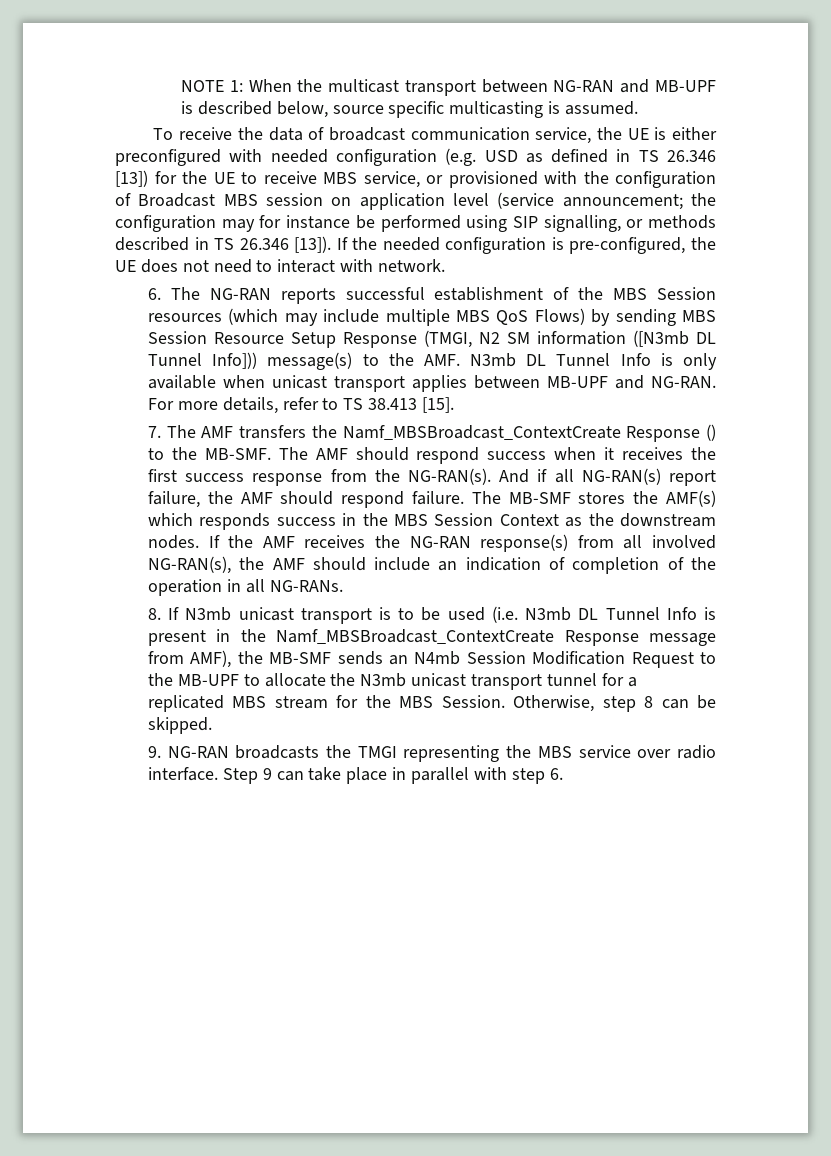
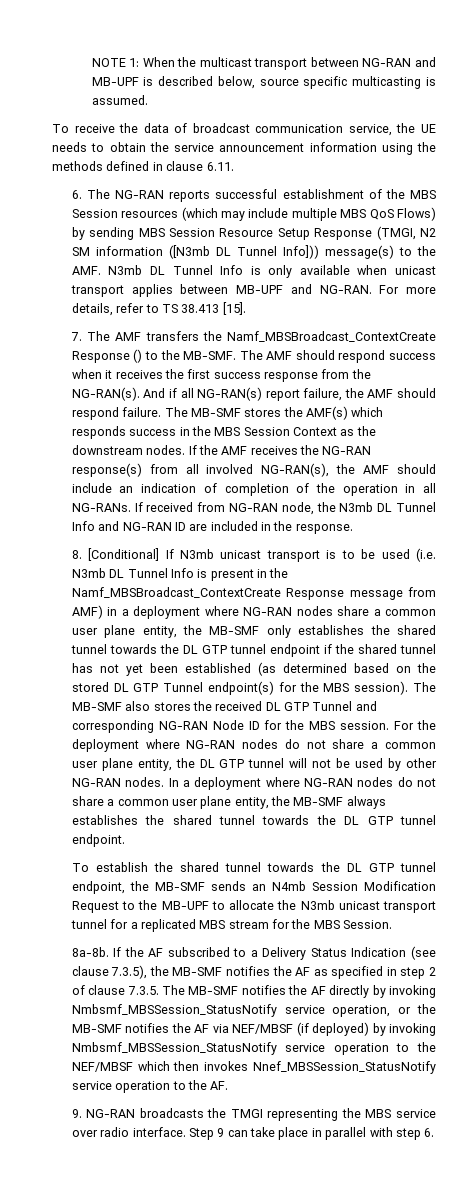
[654,127,717,140] [115,148,716,166] [115,170,716,188] [115,192,716,210] [115,215,716,232] [115,236,716,254] [115,259,446,273] is either preconfigured with needed configuration (e.g. USD as defined in TS 26.346 [13]) for the UE to receive MBS service, or provisioned with the configuration of Broadcast MBS session on application level (service announcement; the configuration may for instance be performed using SIP signalling, or methods described in TS 26.346 [13]). If the needed configuration is pre-configured, the UE does not need to interact with network. -> [52,142,436,155] [52,161,234,171] needs to obtain the service announcement information using the methods defined in clause 6.11.
(343, 586) none -> [134,502,436,515] [71,521,353,534] If received from NG-RAN node, the N3mb DL Tunnel Info and NG-RAN ID are included in the response.
(161, 614) none -> [88,548,160,561] [Conditional]
[190,650,232,668] AMF), -> [71,605,437,619] [71,625,436,638] [70,644,436,657] [71,662,437,676] [71,681,436,695] [71,701,377,711] [71,720,436,733] [71,739,436,752] [71,758,437,771] [71,777,436,790] [71,796,386,809] [71,815,436,825] [71,834,125,847] [71,862,436,872] [71,881,125,894] AMF) in a deployment where NG-RAN nodes share a common user plane entity, the MB-SMF only establishes the shared tunnel towards the DL GTP tunnel endpoint if the shared tunnel has not yet been established (as determined based on the stored DL GTP Tunnel endpoint(s) for the MBS session). The MB-SMF also stores the received DL GTP Tunnel and corresponding NG-RAN Node ID for the MBS session. For the deployment where NG-RAN nodes do not share a common user plane entity, the DL GTP tunnel will not be used by other NG-RAN nodes. In a deployment where NG-RAN nodes do not share a common user plane entity, the MB-SMF always establishes the shared tunnel towards the DL GTP tunnel endpoint. // To establish the shared tunnel towards the DL GTP tunnel endpoint,
[513,695,716,712] [147,717,212,734] Otherwise, step 8 can be skipped. -> [71,946,436,960] [71,965,437,979] [71,985,436,998] [71,1004,436,1017] [71,1022,437,1036] [71,1042,436,1055] [71,1061,436,1074] [71,1080,229,1093] // 8a-8b. If the AF subscribed to a Delivery Status Indication (see clause 7.3.5), the MB-SMF notifies the AF as specified in step 2 of clause 7.3.5. The MB-SMF notifies the AF directly by invoking Nmbsmf_MBSSession_StatusNotify service operation, or the MB-SMF notifies the AF via NEF/MBSF (if deployed) by invoking Nmbsmf_MBSSession_StatusNotify service operation to the NEF/MBSF which then invokes Nnef_MBSSession_StatusNotify service operation to the AF.

